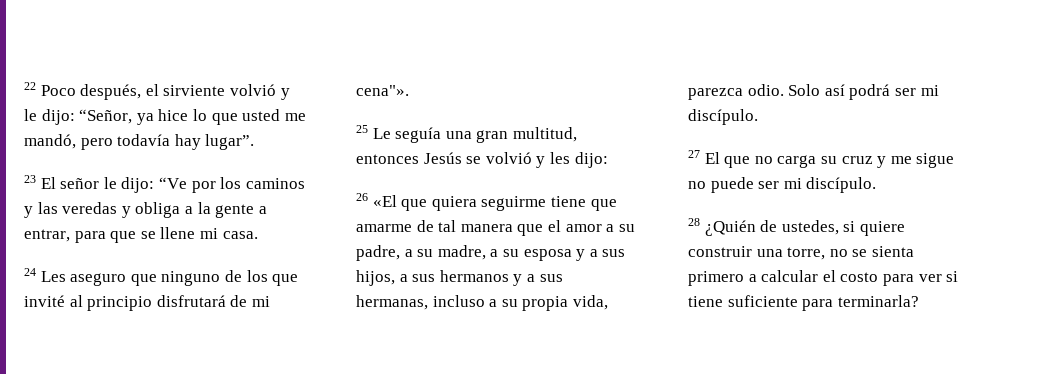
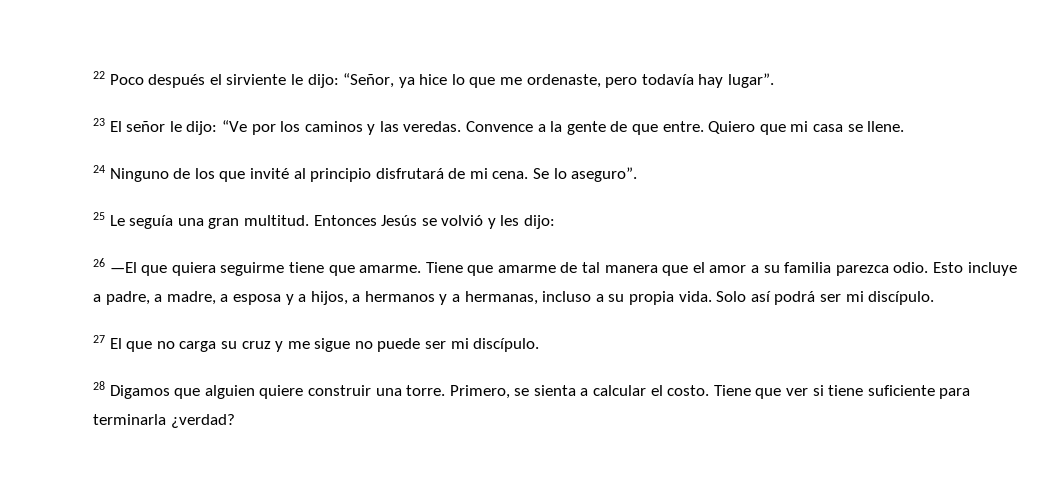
[80,84,142,100] después, -> [148,74,206,88] después
[229,84,290,100] volvió y -> (287, 79) none
[242,109,306,121] [24,134,76,149] usted me mandó, -> [500,74,601,88] me ordenaste,
[62,202,267,218] [24,227,258,243] [24,268,221,286] veredas y obliga a la gente a entrar, para que se llene mi casa. // 24 Les aseguro que ninguno -> [403,121,905,135] [93,165,169,182] veredas. Convence a la gente de que entre. Quiero que mi casa se llene. // 24 Ninguno
[356,85,409,96] cena"». -> [492,167,638,182] cena. Se lo aseguro”.
[512,127,577,142] [356,154,419,164] multitud, entonces -> [243,215,377,226] multitud. Entonces
[372,195,397,207] «El -> [109,262,137,273] —El
(617, 205) none -> [359,262,494,276] amarme. Tiene que
(635, 228) none -> [784,262,1017,276] [93,294,101,302] familia parezca odio. Esto incluye a
[417,249,434,257] su -> (163, 298) none
[502,249,519,257] su -> (229, 298) none
[602,249,626,257] sus -> (307, 298) none
[412,274,436,282] sus -> (361, 298) none
[539,274,563,282] sus -> (461, 298) none
[572,295,608,310] [688,84,784,100] vida, parezca odio. -> [678,291,712,302] vida.
[704,220,856,236] ¿Quién de ustedes, si -> [109,385,255,399] Digamos que alguien
[787,247,848,260] torre, no -> [406,385,510,399] torre. Primero,
[688,271,744,286] primero -> (576, 390) none
[840,272,914,286] costo para -> [667,385,782,399] costo. Tiene que
[837,295,919,307] terminarla? -> [93,414,235,428] terminarla ¿verdad?

